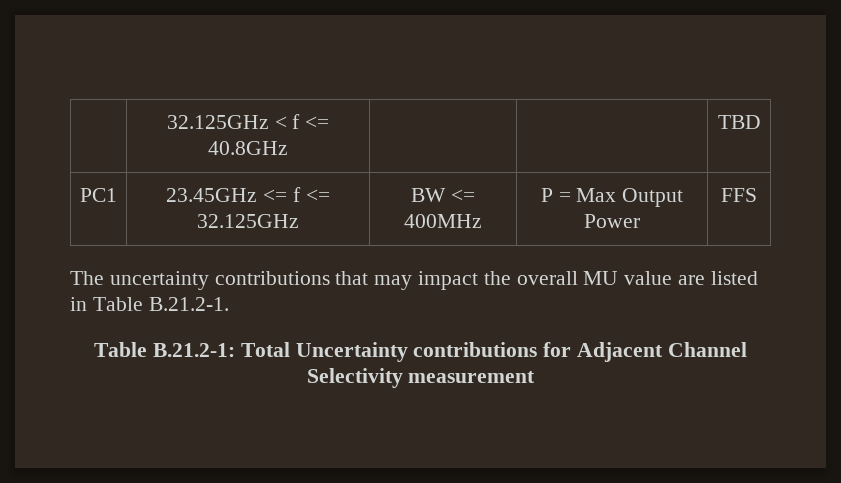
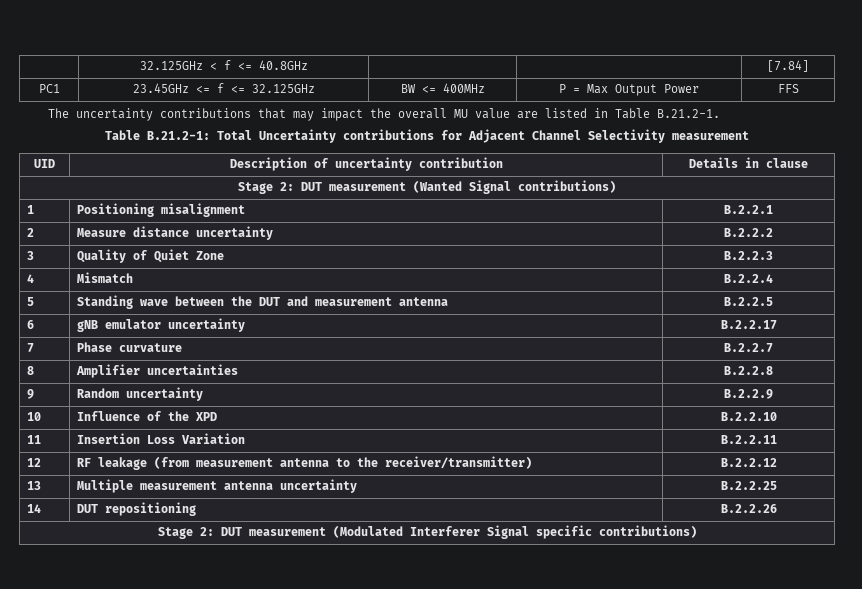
[717,115,761,129] TBD -> [767,60,809,72] [7.84]
(536, 377) none -> [34,159,55,168] [229,157,503,171] [689,157,808,168] [238,180,616,194] [27,205,35,214] [77,203,246,217] [724,205,773,214] [27,228,35,237] [77,226,274,240] [724,228,773,237] [27,251,35,260] [77,249,225,263] [724,251,773,260] [27,274,35,283] [77,272,134,283] [724,274,773,283] [27,297,35,306] [77,295,449,309] [724,297,773,306] [27,320,35,329] [77,318,246,332] [720,320,777,329] [27,343,35,352] [77,342,183,352] [724,343,773,352] [27,366,35,375] [76,364,239,378] [724,366,773,375] [27,389,35,399] [77,387,204,401] [724,389,773,399] [27,412,42,421] [77,411,218,421] [720,412,777,421] [27,435,42,444] [77,433,246,444] [720,435,777,444] [27,458,42,467] [77,456,533,470] [720,458,777,467] [27,481,42,490] [77,479,358,493] [720,481,777,490] [27,504,42,513] [77,502,197,516] [720,504,777,513] [157,525,697,539] // UID | Description of uncertainty contribution | Details in clause // Stage 2: DUT measurement (Wanted Signal contributions) // 1 | Positioning misalignment | B.2.2.1 // 2 | Measure distance uncertainty | B.2.2.2 // 3 | Quality of Quiet Zone | B.2.2.3 // 4 | Mismatch | B.2.2.4 // 5 | Standing wave between the DUT and measurement antenna | B.2.2.5 // 6 | gNB emulator uncertainty | B.2.2.17 // 7 | Phase curvature | B.2.2.7 // 8 | Amplifier uncertainties | B.2.2.8 // 9 | Random uncertainty | B.2.2.9 // 10 | Influence of the XPD | B.2.2.10 // 11 | Insertion Loss Variation | B.2.2.11 // 12 | RF leakage (from measurement antenna to the receiver/transmitter) | B.2.2.12 // 13 | Multiple measurement antenna uncertainty | B.2.2.25 // 14 | DUT repositioning | B.2.2.26 // Stage 2: DUT measurement (Modulated Interferer Signal specific contributions)

